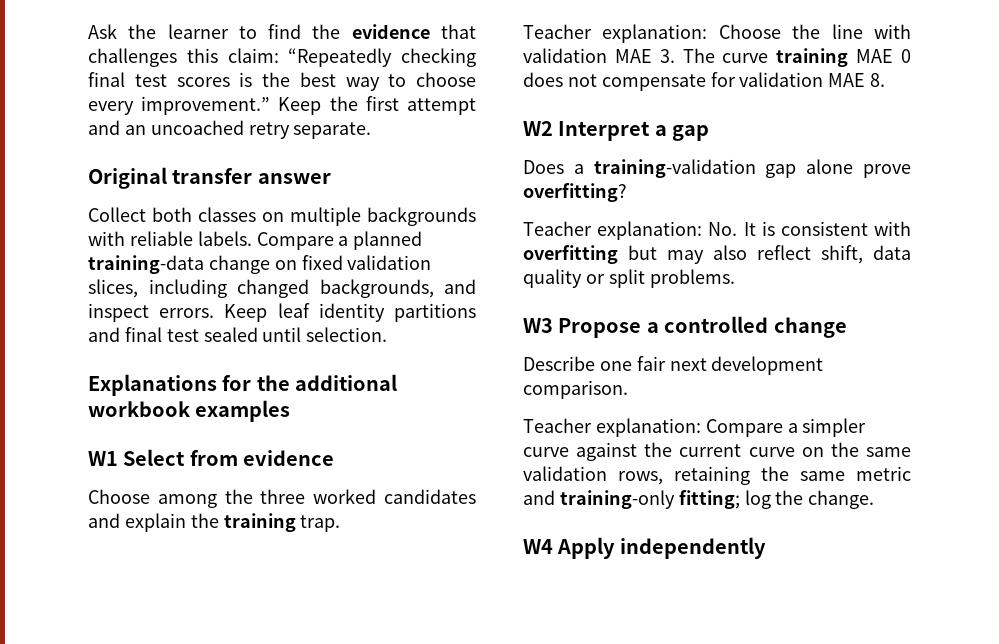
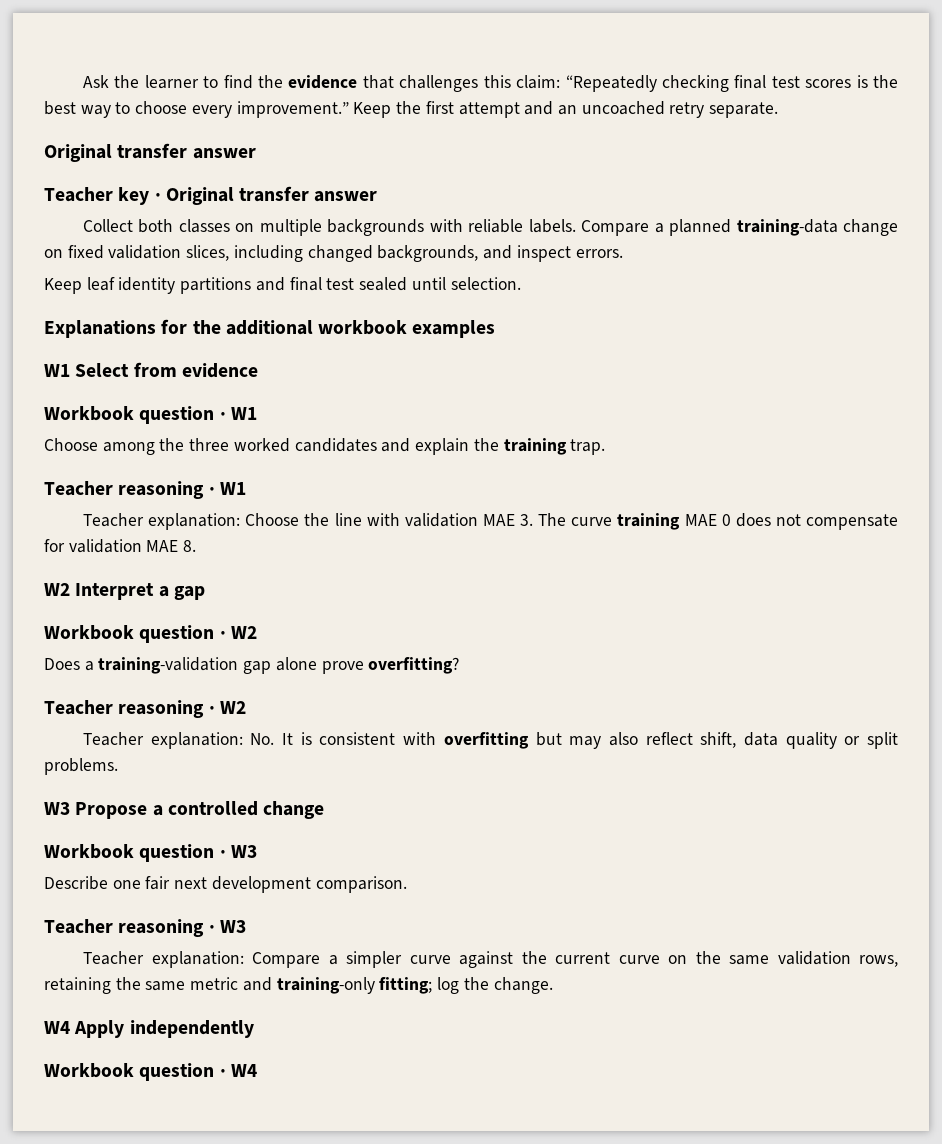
(331, 178) none -> [44,186,378,205] // Teacher key · Original transfer answer
(215, 313) none -> (623, 253) //
(335, 458) none -> [44,406,257,424] // Workbook question · W1
(341, 523) none -> [44,481,246,499] // Teacher reasoning · W1
(710, 133) none -> [44,625,257,643] // Workbook question · W2
(627, 192) none -> [44,700,246,718] // Teacher reasoning · W2
(847, 327) none -> [44,844,257,862] // Workbook question · W3
(628, 389) none -> [44,919,246,937] // Teacher reasoning · W3
(766, 548) none -> [44,1063,257,1081] // Workbook question · W4

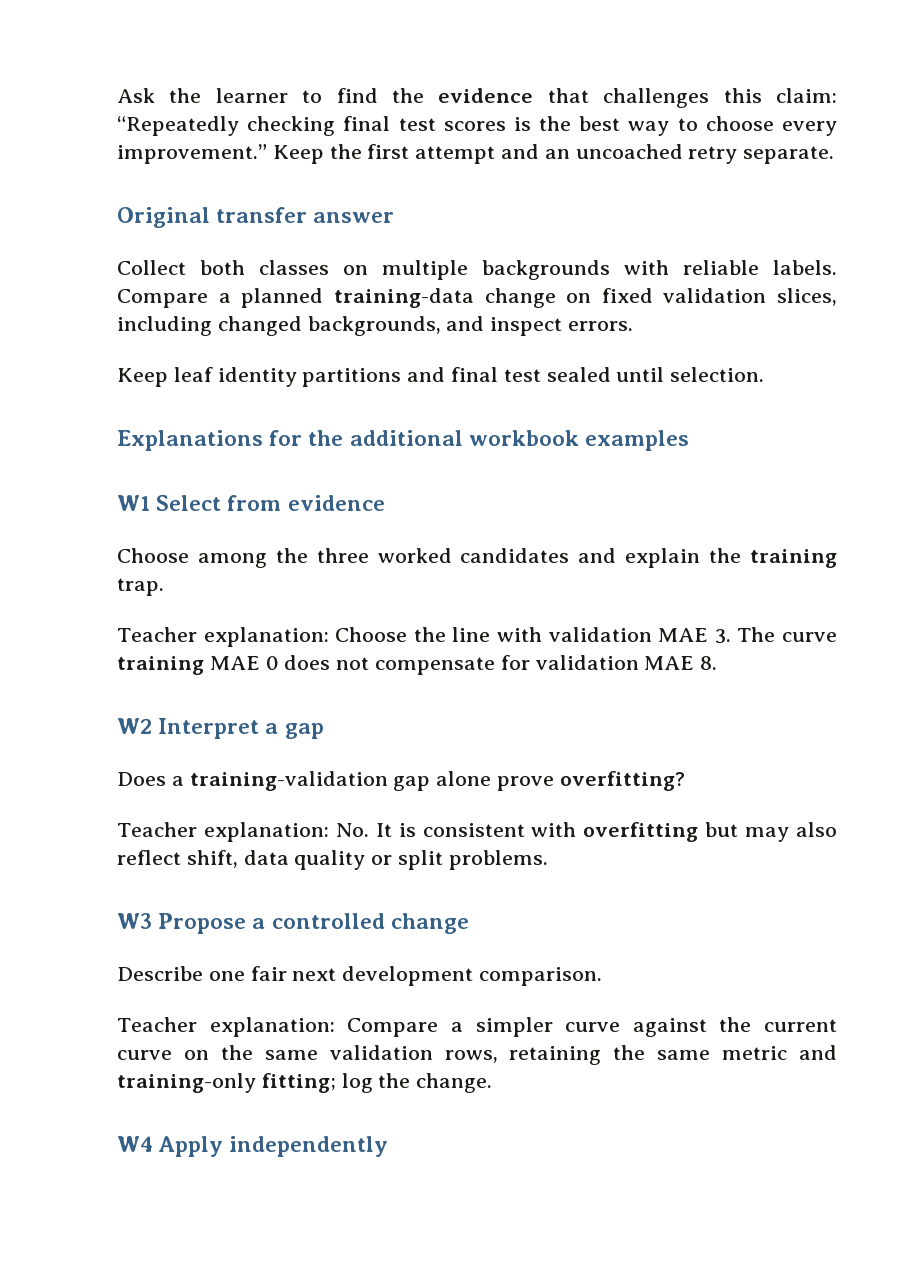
[44,186,378,205] // Teacher key · Original transfer answer -> (395, 217) none
[44,406,257,424] // Workbook question · W1 -> (385, 503) none
[44,481,246,499] // Teacher reasoning · W1 -> (164, 587) none
[44,625,257,643] // Workbook question · W2 -> (324, 731) none
[44,700,246,718] // Teacher reasoning · W2 -> (685, 781) none
[44,844,257,862] // Workbook question · W3 -> (469, 923) none
[44,919,246,937] // Teacher reasoning · W3 -> (603, 976) none
[44,1063,257,1081] // Workbook question · W4 -> (389, 1146) none

